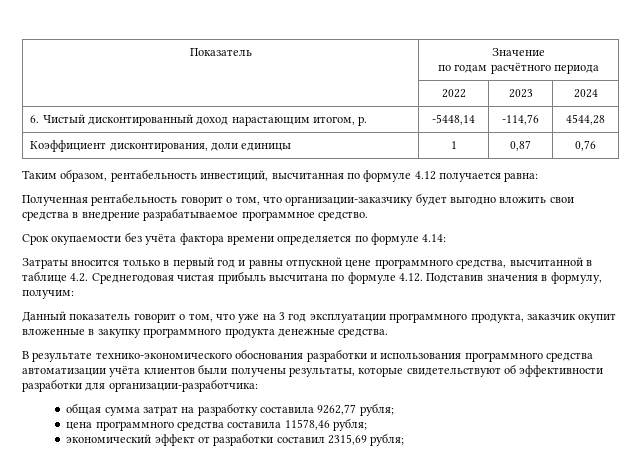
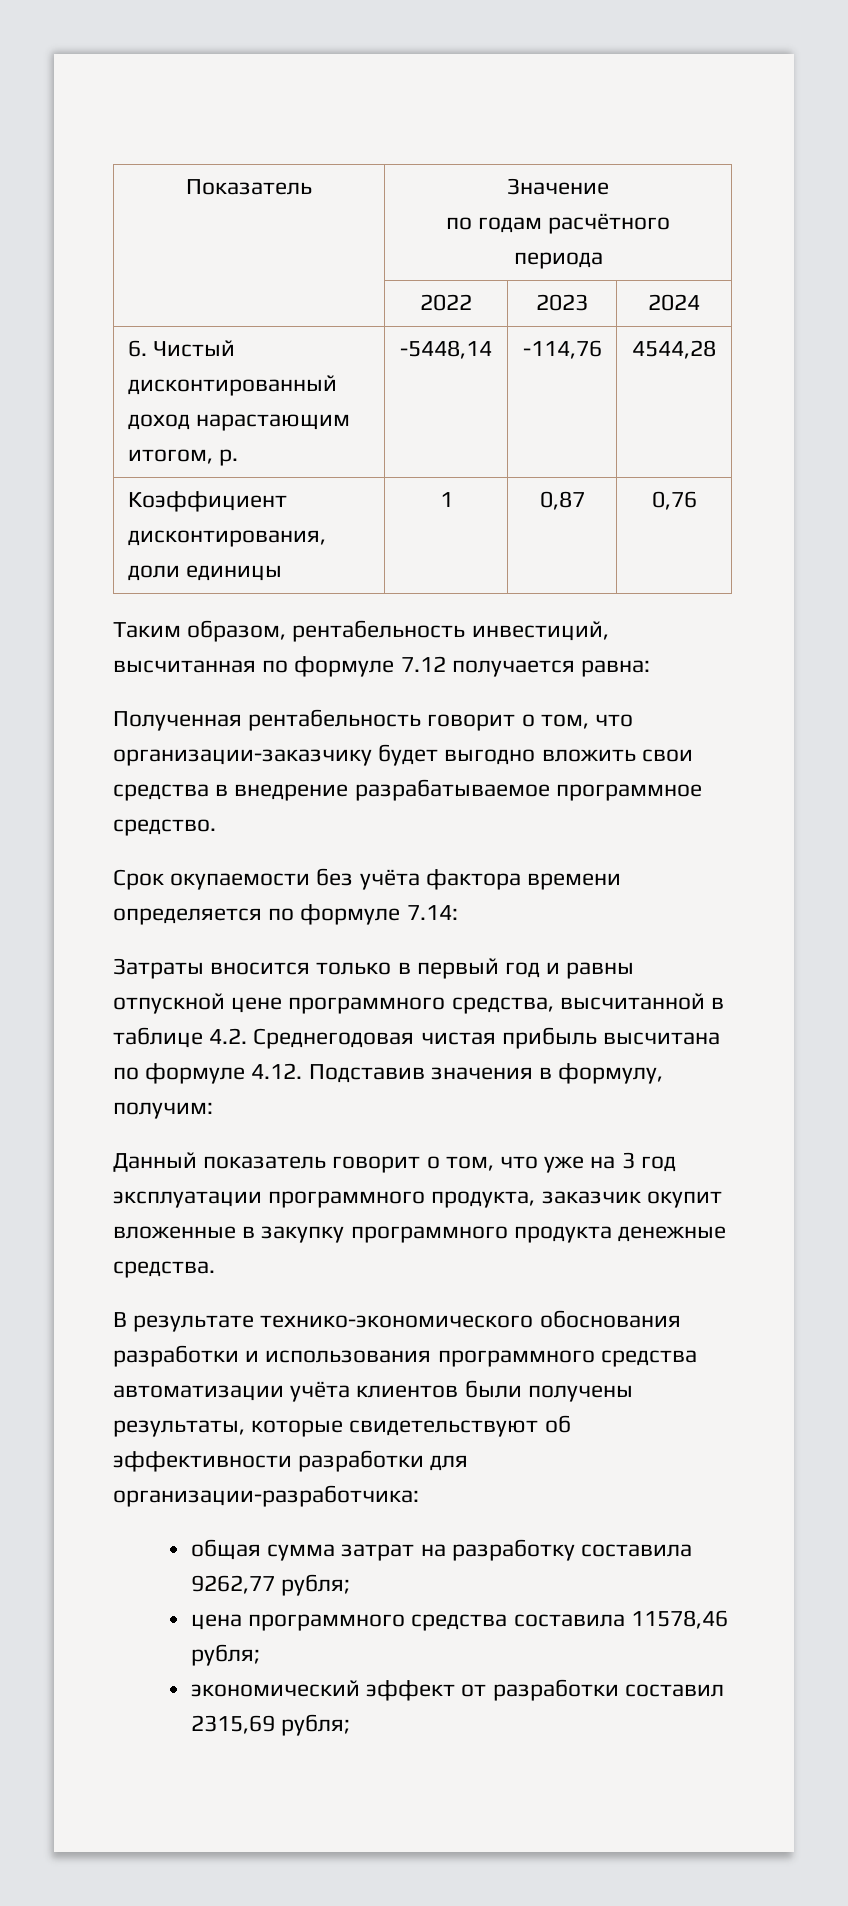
[414,171,436,180] 4.12 -> [400,656,446,672] 7.12
[422,234,447,242] 4.14: -> [406,905,458,920] 7.14:

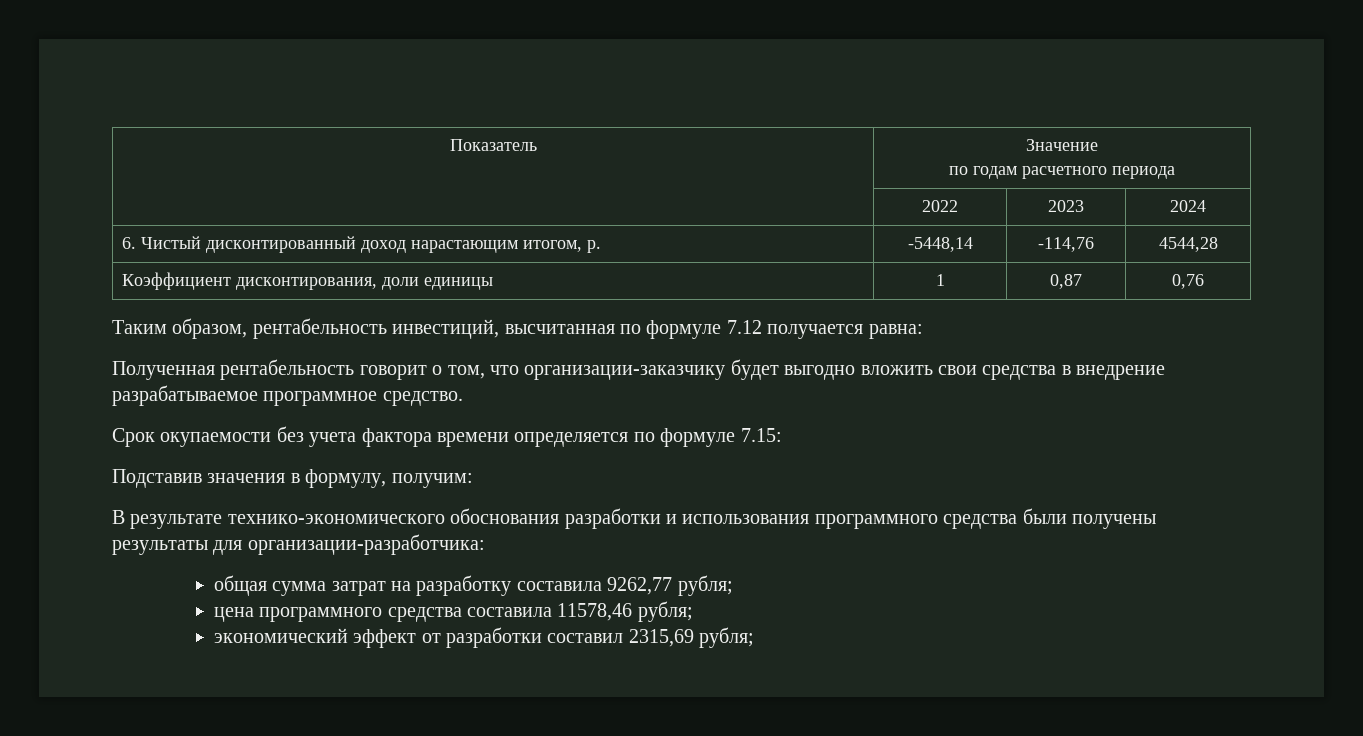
[548,213,671,234] расчётного -> [1022,166,1107,179] расчетного
[359,869,420,890] учёта -> [309,432,357,447] учета
[406,905,458,920] [113,958,635,979] [113,993,725,1014] [113,1027,721,1049] [113,1063,303,1084] 7.14: // Затраты вносится только в первый год и равны отпускной цене программного средства, высчитанной в таблице 4.2. Среднегодовая чистая прибыль высчитана по формуле 4.12. -> [740,428,782,442] 7.15: //
[113,1152,676,1173] [113,1191,722,1208] [113,1226,727,1243] [113,1261,215,1278] // Данный показатель говорит о том, что уже на 3 год эксплуатации программного продукта, заказчик окупит вложенные в закупку программного продукта денежные средства. -> (473, 480) none
[113,1380,633,1402] [113,1415,571,1437] [113,1450,425,1472] автоматизации учёта клиентов были получены результаты, которые свидетельствуют об эффективности разработки -> [1022,508,1156,529] [112,540,208,555] были получены результаты

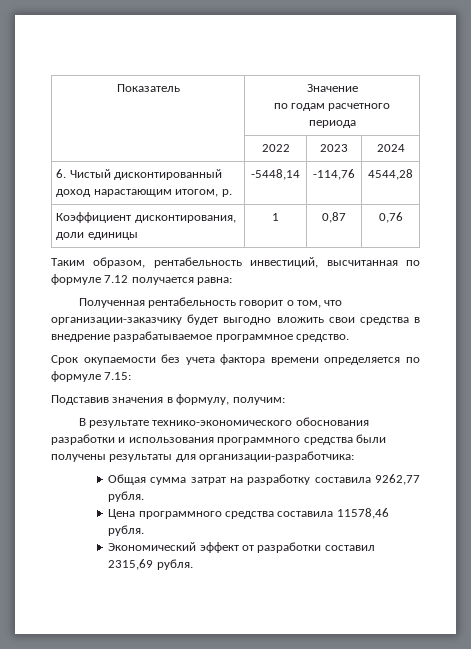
[213,575,267,596] общая -> [108,474,147,485] Общая
[677,575,733,596] [213,607,254,622] рубля; // цена -> [108,491,145,502] [108,509,136,519] рубля. // Цена
[637,601,693,622] [213,628,348,643] рубля; // экономический -> [108,525,145,536] [108,542,197,551] рубля. // Экономический
[699,627,755,648] рубля; -> [156,559,193,570] рубля.

